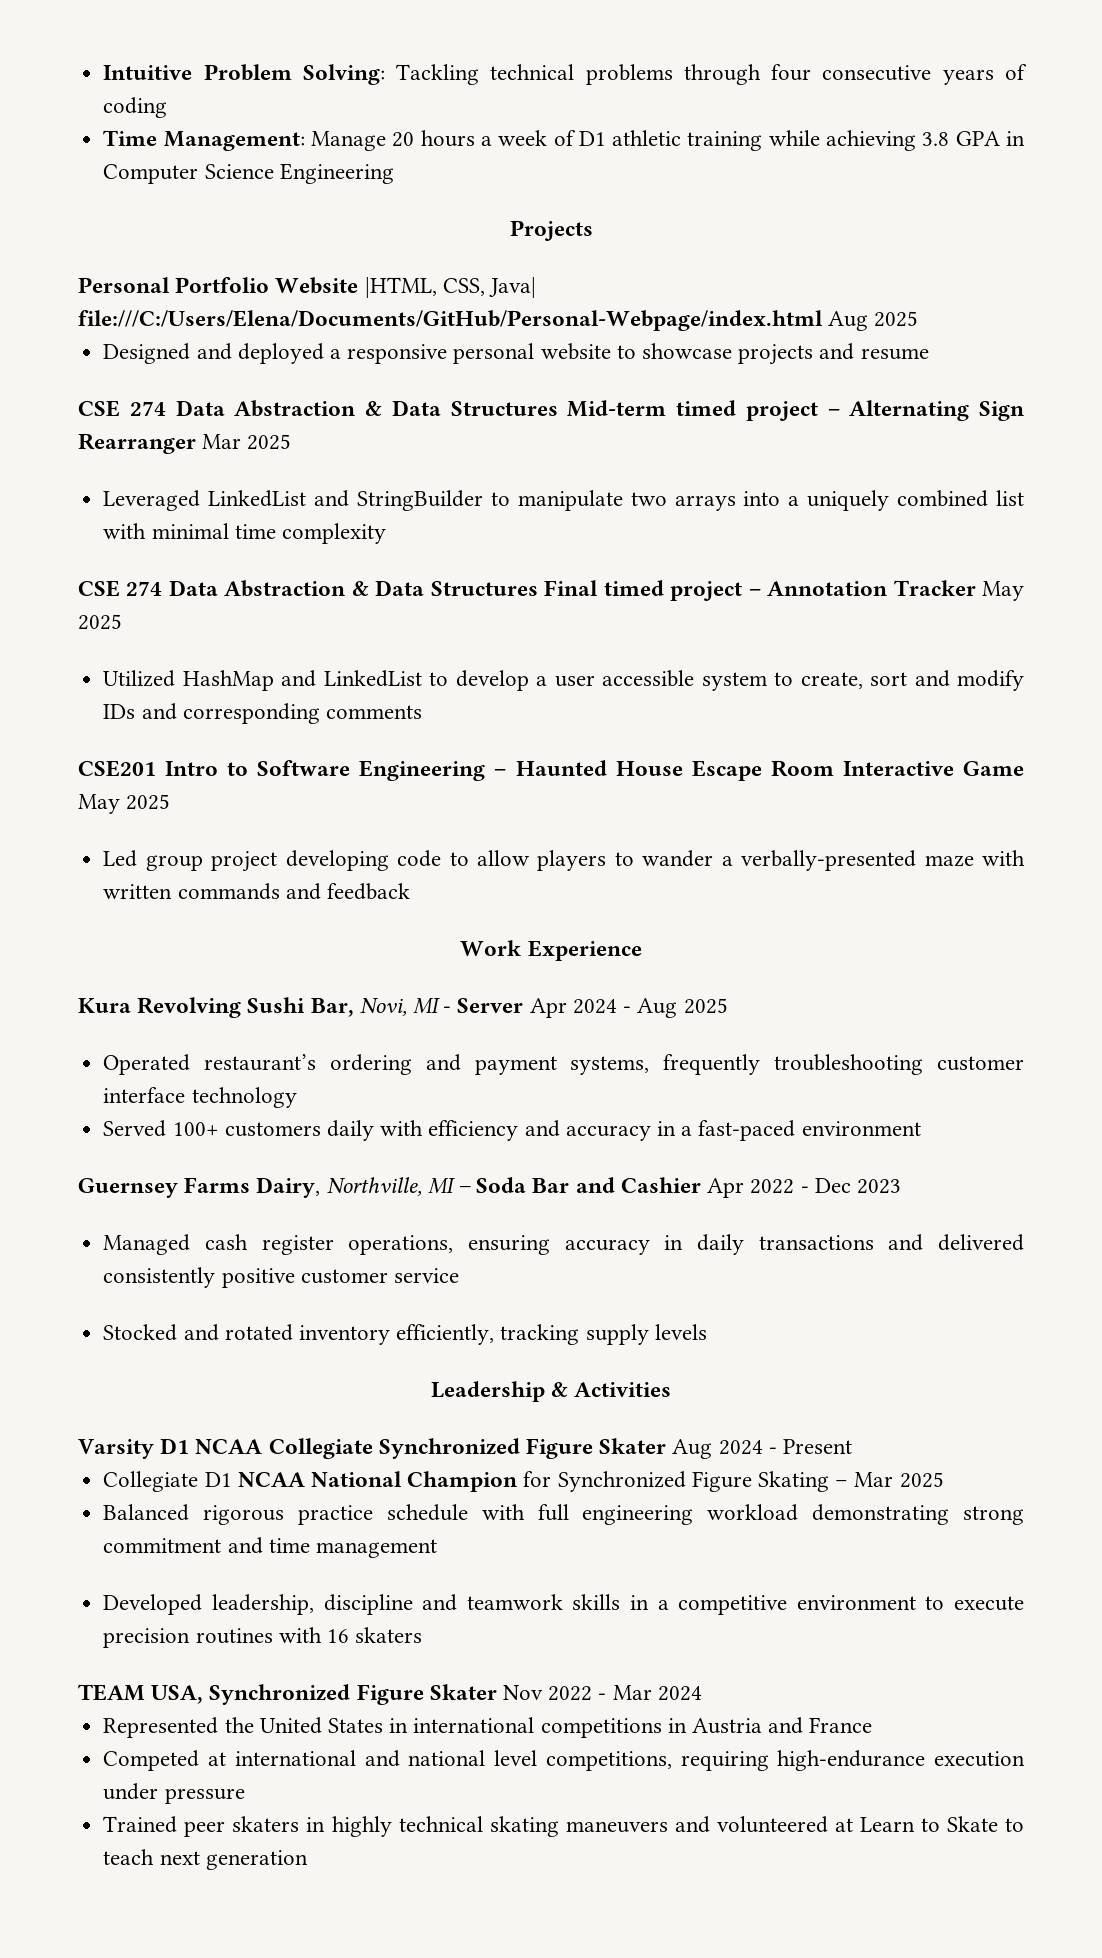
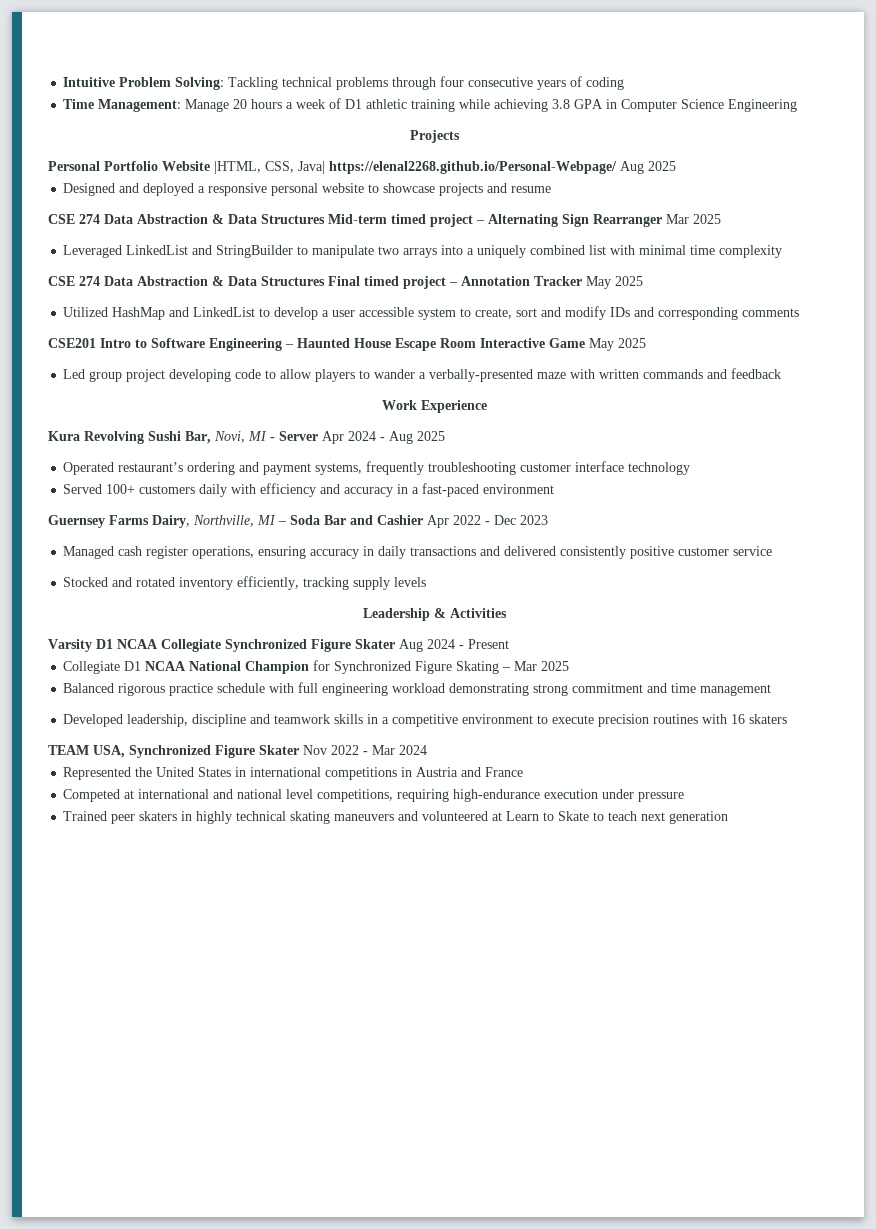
[78,310,823,331] file:///C:/Users/Elena/Documents/GitHub/Personal-Webpage/index.html -> [329,161,617,174] https://elenal2268.github.io/Personal-Webpage/

